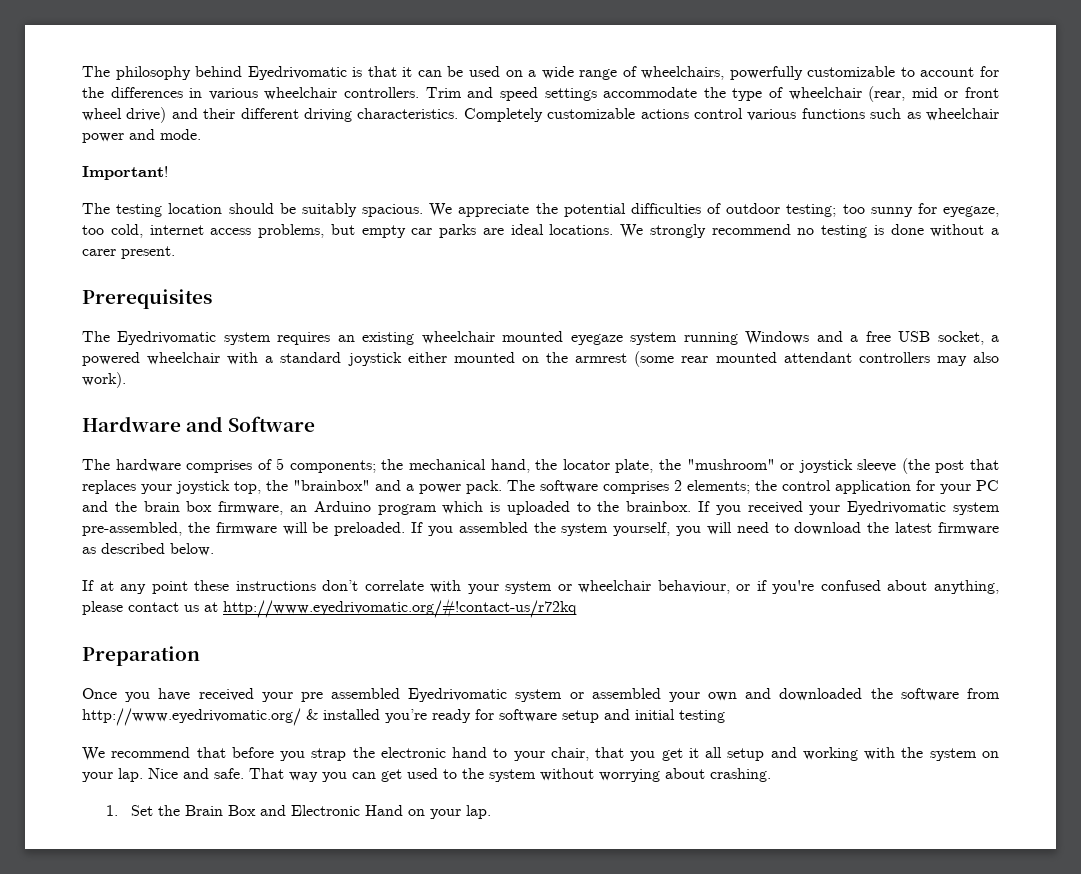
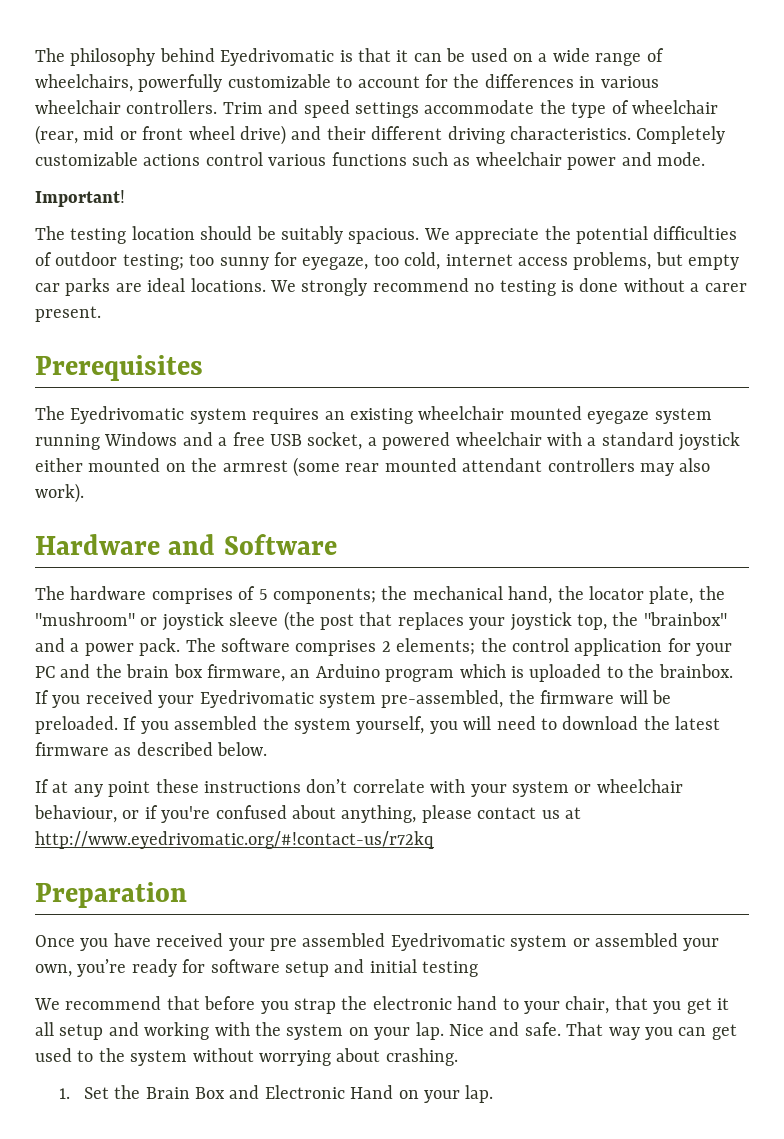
[708,688,1000,701] [82,708,380,726] own and downloaded the software from http://www.eyedrivomatic.org/ & installed -> [35,964,72,977] own,

